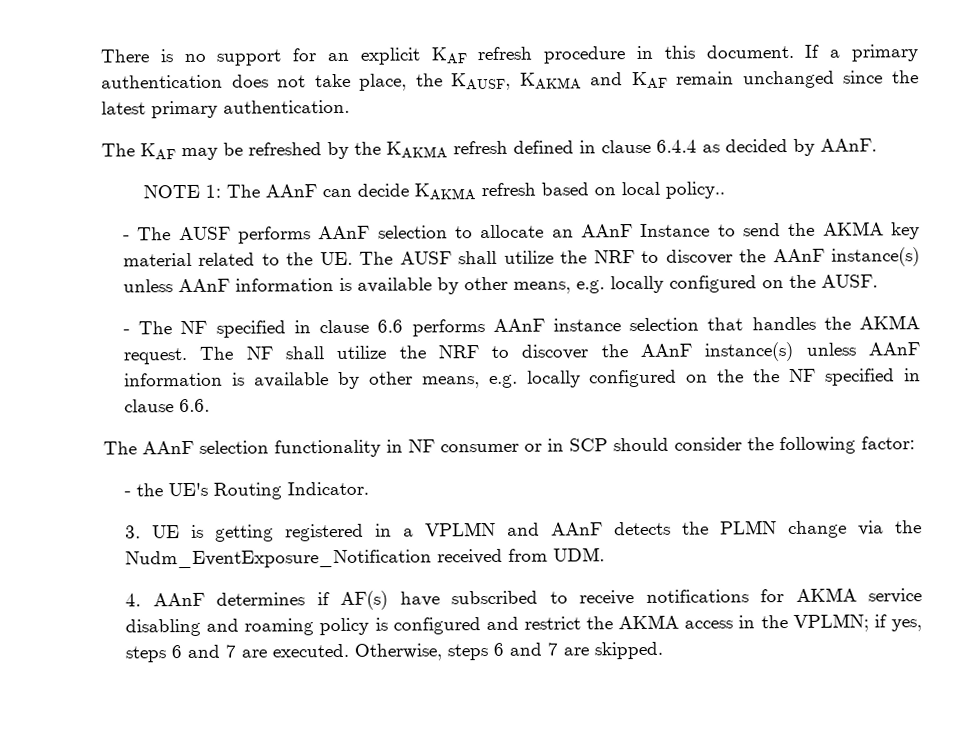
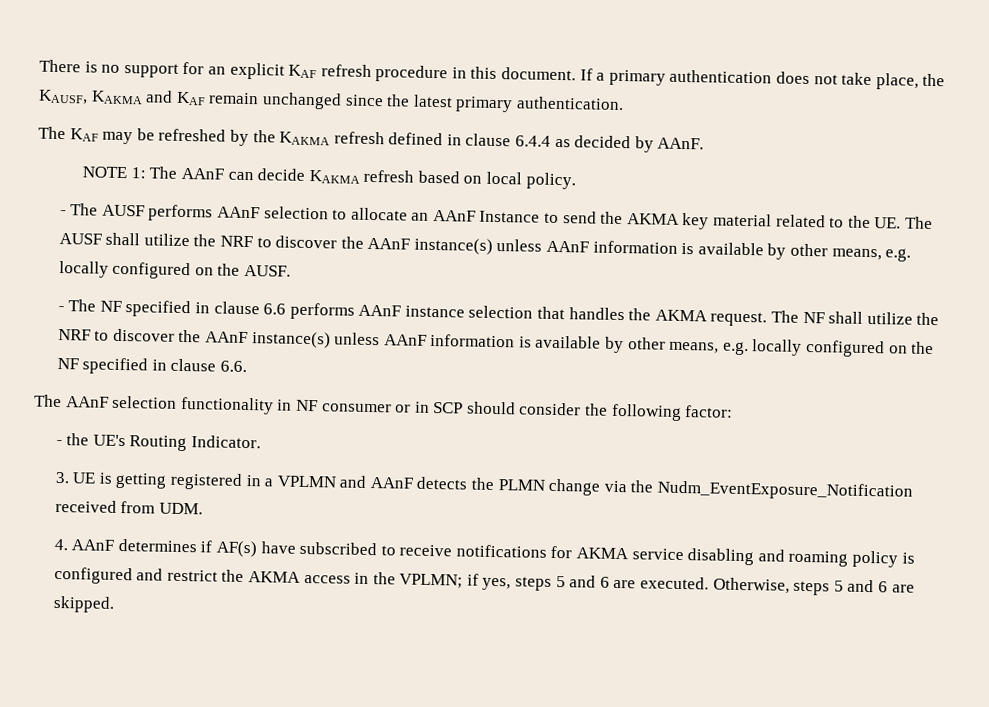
[665,181,726,199] policy.. -> [525,172,576,190] policy.
[753,369,781,383] the -> (935, 348) none
[171,644,237,659] 6 and 7 -> [555,575,610,588] 5 and 6
[493,642,559,656] 6 and 7 -> [833,579,888,593] 5 and 6

